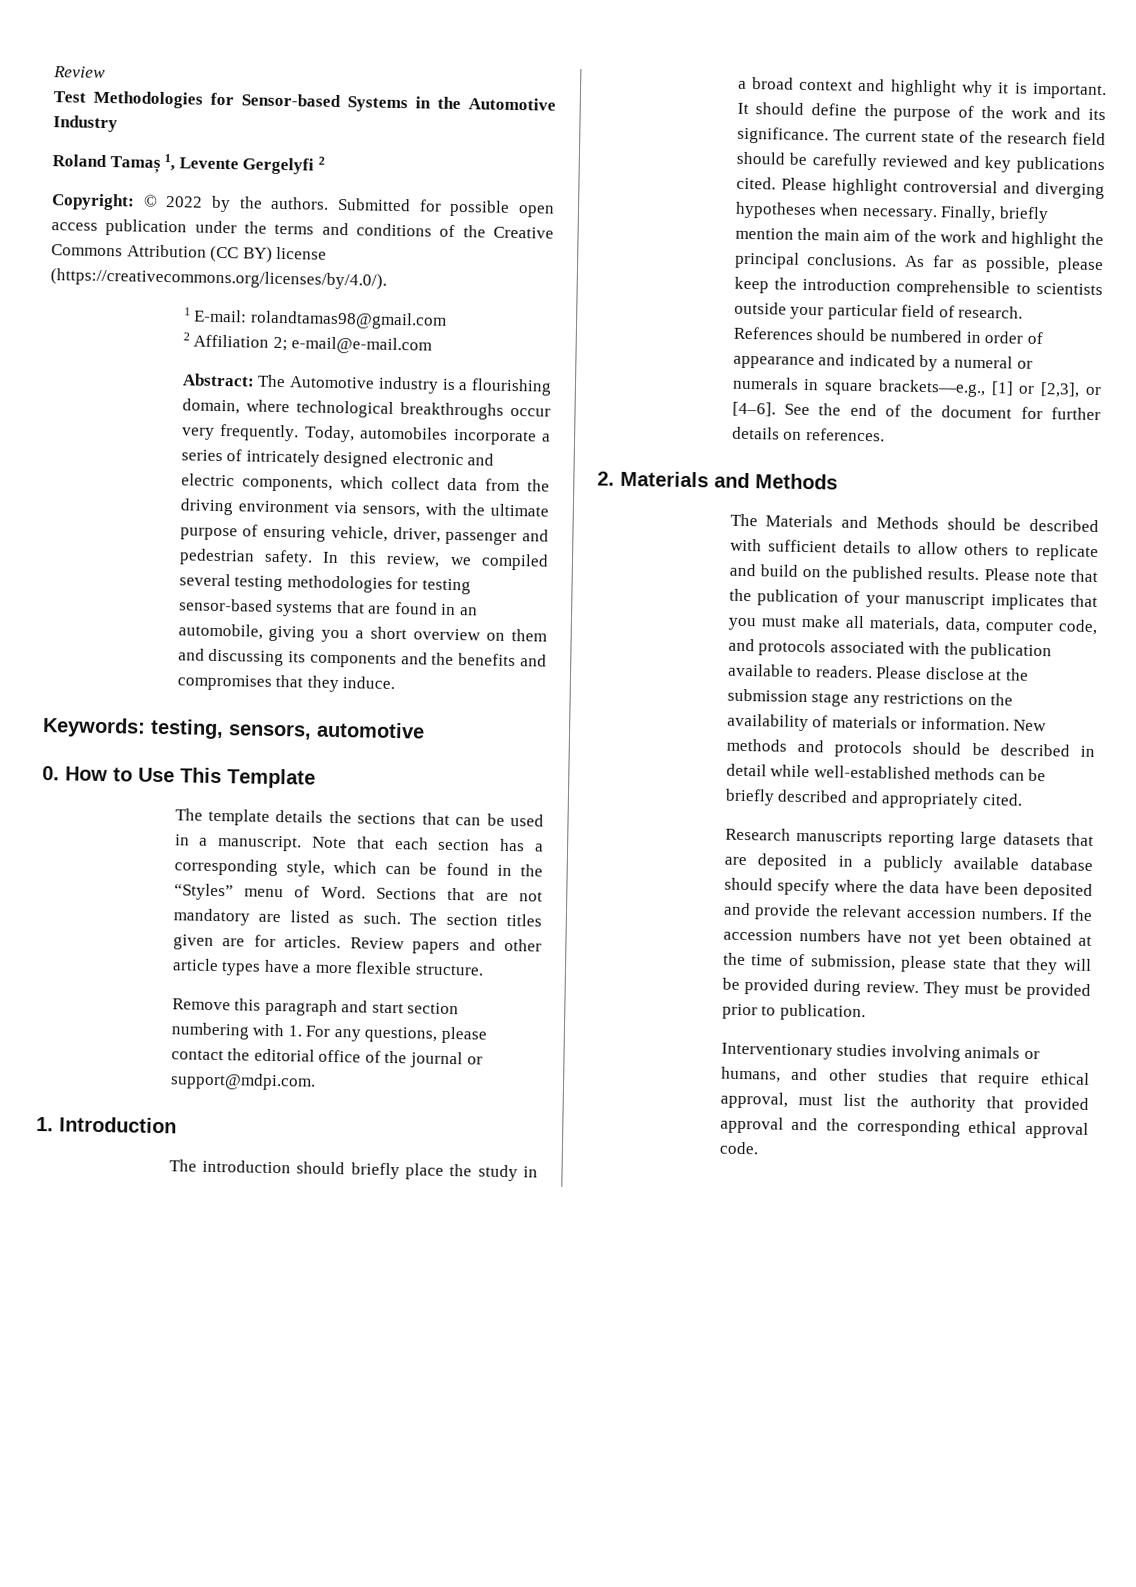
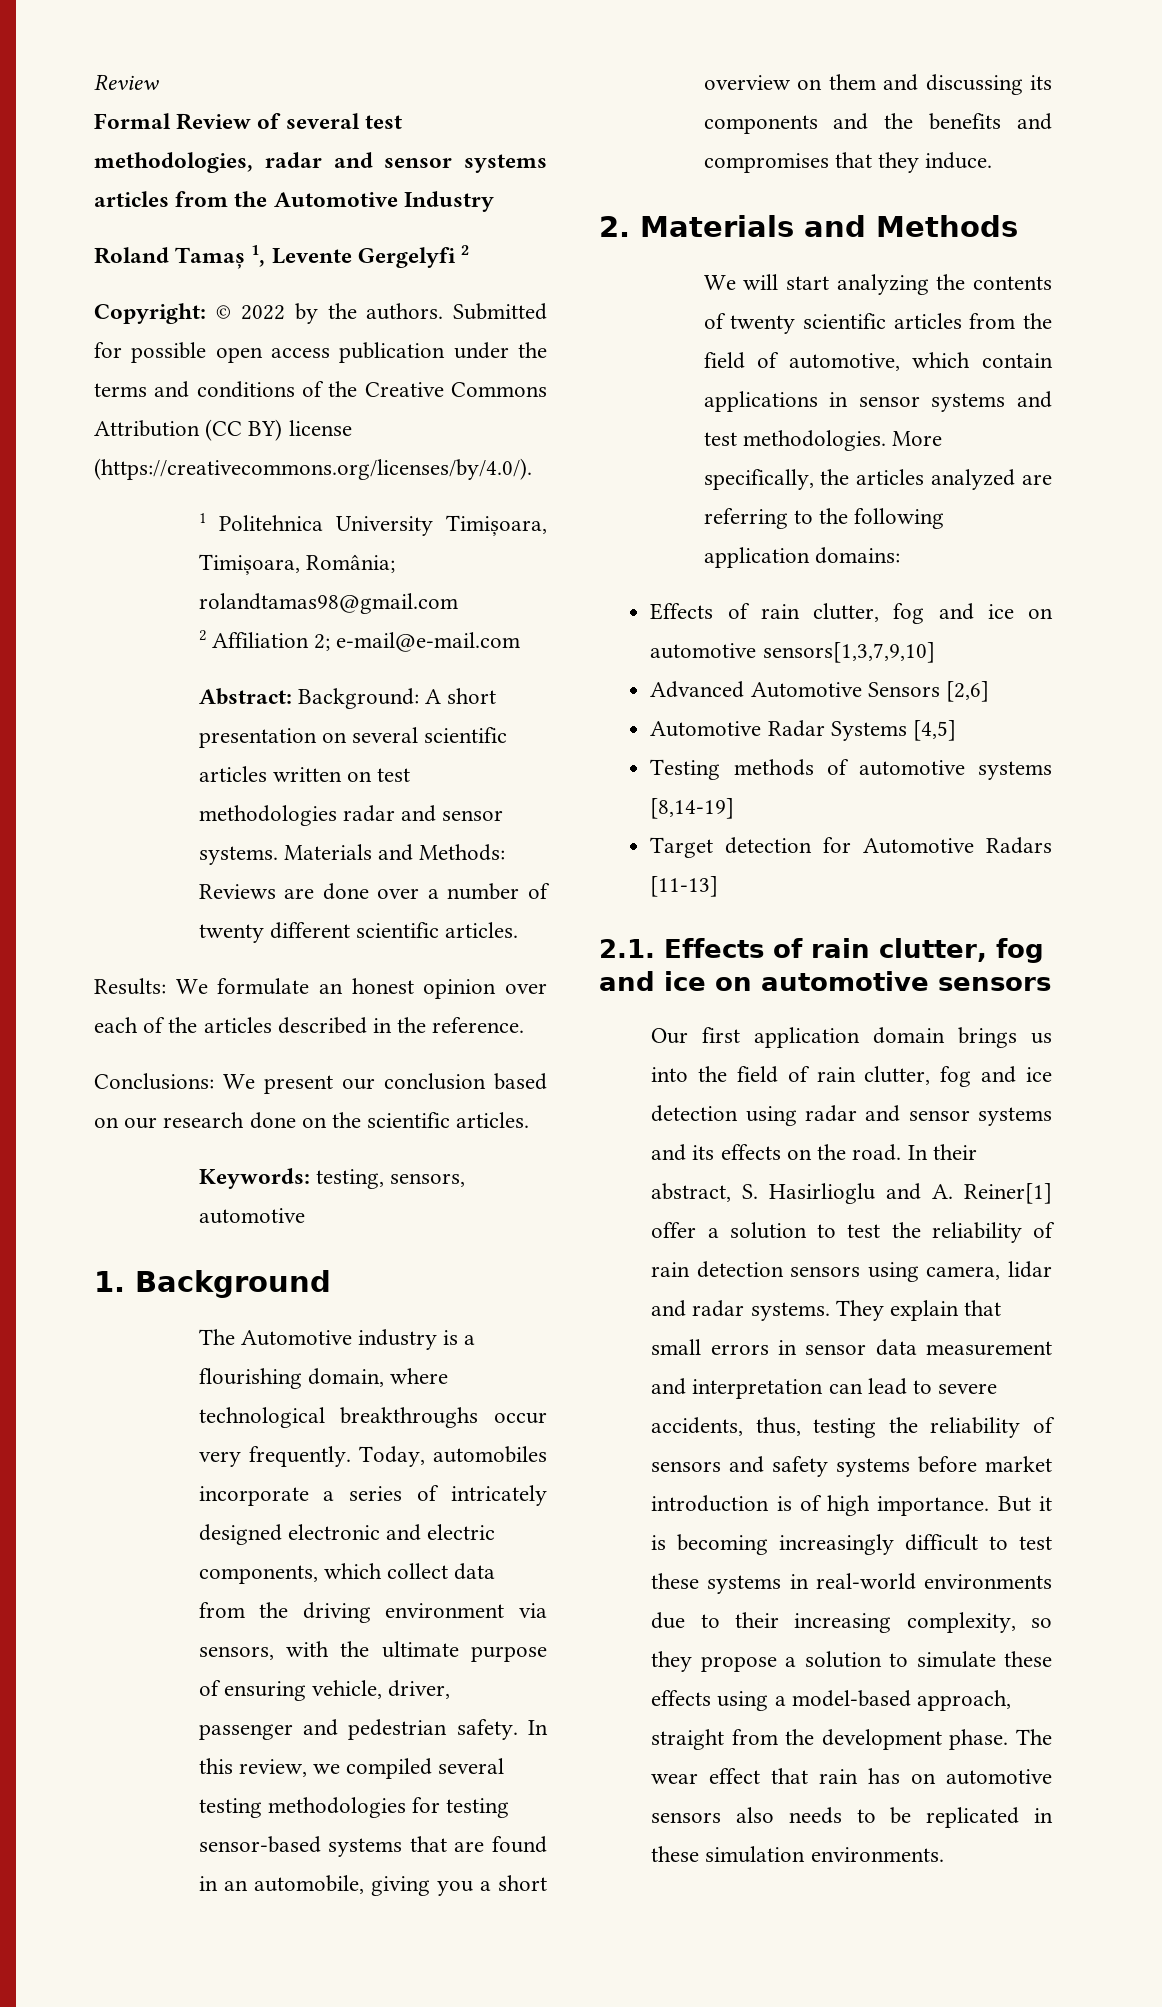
[53,90,431,113] Test Methodologies for Sensor-based Systems in -> [94,113,402,130] [94,152,547,173] [94,191,229,207] Formal Review of several test methodologies, radar and sensor systems articles from
[194,309,248,323] E-mail: -> [218,515,547,536] [198,554,395,575] Politehnica University Timișoara, Timișoara, România;
(255, 380) none -> [297,688,497,709] [198,727,508,748] [198,766,411,782] [198,805,504,826] [198,844,506,865] [198,883,551,900] [198,922,519,943] [94,978,547,999] [94,1017,525,1034] [94,1073,547,1094] [94,1112,530,1129] [198,1168,465,1189] [198,1208,305,1224] [94,1270,331,1298] Background: A short presentation on several scientific articles written on test methodologies radar and sensor systems. Materials and Methods: Reviews are done over a number of twenty different scientific articles. // Results: We formulate an honest opinion over each of the articles described in the reference. // Conclusions: We present our conclusion based on our research done on the scientific articles. // Keywords: testing, sensors, automotive // 1. Background //
[42,717,425,740] [42,766,316,789] [174,808,544,827] [174,834,544,852] [173,858,543,877] [173,883,543,902] [172,908,542,927] [172,934,542,955] [171,958,485,976] [171,998,460,1017] [170,1022,488,1044] [170,1048,483,1069] [169,1072,316,1091] [36,1116,177,1134] [168,1159,538,1182] [737,77,1107,100] [736,102,1106,122] [736,126,1106,146] [735,151,1105,175] [735,176,1105,200] [734,201,1049,224] [734,227,1104,249] [734,251,1104,275] [733,276,1103,298] [733,301,1024,321] [732,326,1044,345] [732,353,1034,372] [731,376,1102,398] [731,401,1101,421] [731,426,885,442] [597,470,838,490] [729,513,1099,533] [729,538,1099,562] [728,563,1098,584] [728,588,1098,611] [727,614,1098,636] [727,638,1053,661] [727,663,1030,681] [726,688,1014,708] [726,713,1048,732] [725,738,1095,758] [725,763,1047,782] [724,788,1023,810] [724,827,1094,849] [723,853,1093,873] [723,877,1093,900] [722,902,1093,921] [722,928,1092,948] [722,952,1092,975] [721,977,1091,1000] [721,1003,866,1022] [720,1042,1040,1062] [720,1066,1090,1088] [719,1091,1089,1114] [719,1116,1089,1139] [718,1141,759,1155] Keywords: testing, sensors, automotive // 0. How to Use This Template // The template details the sections that can be used in a manuscript. Note that each section has a corresponding style, which can be found in the “Styles” menu of Word. Sections that are not mandatory are listed as such. The section titles given are for articles. Review papers and other article types have a more flexible structure. // Remove this paragraph and start section numbering with 1. For any questions, please contact the editorial office of the journal or support@mdpi.com. // 1. Introduction // The introduction should briefly place the study in a broad context and highlight why it is important. It should define the purpose of the work and its significance. The current state of the research field should be carefully reviewed and key publications cited. Please highlight controversial and diverging hypotheses when necessary. Finally, briefly mention the main aim of the work and highlight the principal conclusions. As far as possible, please keep the introduction comprehensible to scientists outside your particular field of research. References should be numbered in order of appearance and indicated by a numeral or numerals in square brackets—e.g., [1] or [2,3], or [4–6]. See the end of the document for further details on references. // 2. Materials and Methods // The Materials and Methods should be described with sufficient details to allow others to replicate and build on the published results. Please note that the publication of your manuscript implicates that you must make all materials, data, computer code, and protocols associated with the publication available to readers. Please disclose at the submission stage any restrictions on the availability of materials or information. New methods and protocols should be described in detail while well-established methods can be briefly described and appropriately cited. // Research manuscripts reporting large datasets that are deposited in a publicly available database should specify where the data have been deposited and provide the relevant accession numbers. If the accession numbers have not yet been obtained at the time of submission, please state that they will be provided during review. They must be provided prior to publication. // Interventionary studies involving animals or humans, and other studies that require ethical approval, must list the authority that provided approval and the corresponding ethical approval code. -> [599,215,1018,237] [703,274,1052,295] [703,313,1052,334] [703,352,1053,371] [703,391,1052,412] [703,430,942,451] [703,469,1052,490] [703,508,945,529] [703,547,900,568] [650,603,1053,624] [650,642,935,663] [650,681,990,702] [650,720,957,741] [650,759,1052,780] [650,798,735,819] [650,837,1052,858] [650,876,719,897] [599,938,1044,963] [599,971,1051,991] [651,1027,1052,1048] [651,1066,1052,1087] [651,1105,1052,1126] [651,1144,977,1161] [651,1183,1052,1204] [651,1222,1055,1243] [651,1261,1052,1282] [651,1300,1002,1321] [651,1339,1052,1356] [651,1378,998,1399] [651,1417,1055,1438] [651,1456,1052,1477] [651,1495,1052,1516] [651,1534,1052,1555] [651,1573,1052,1594] [651,1612,1052,1633] [651,1651,1052,1672] [651,1690,1012,1711] [651,1729,1052,1750] [651,1768,1052,1785] [651,1807,1053,1828] [651,1846,944,1863] 2. Materials and Methods // We will start analyzing the contents of twenty scientific articles from the field of automotive, which contain applications in sensor systems and test methodologies. More specifically, the articles analyzed are referring to the following application domains: // Effects of rain clutter, fog and ice on automotive sensors[1,3,7,9,10] // Advanced Automotive Sensors [2,6] // Automotive Radar Systems [4,5] // Testing methods of automotive systems [8,14-19] // Target detection for Automotive Radars [11-13] // 2.1. Effects of rain clutter, fog and ice on automotive sensors // Our first application domain brings us into the field of rain clutter, fog and ice detection using radar and sensor systems and its effects on the road. In their abstract, S. Hasirlioglu and A. Reiner[1] offer a solution to test the reliability of rain detection sensors using camera, lidar and radar systems. They explain that small errors in sensor data measurement and interpretation can lead to severe accidents, thus, testing the reliability of sensors and safety systems before market introduction is of high importance. But it is becoming increasingly difficult to test these systems in real-world environments due to their increasing complexity, so they propose a solution to simulate these effects using a model-based approach, straight from the development phase. The wear effect that rain has on automotive sensors also needs to be replicated in these simulation environments.

